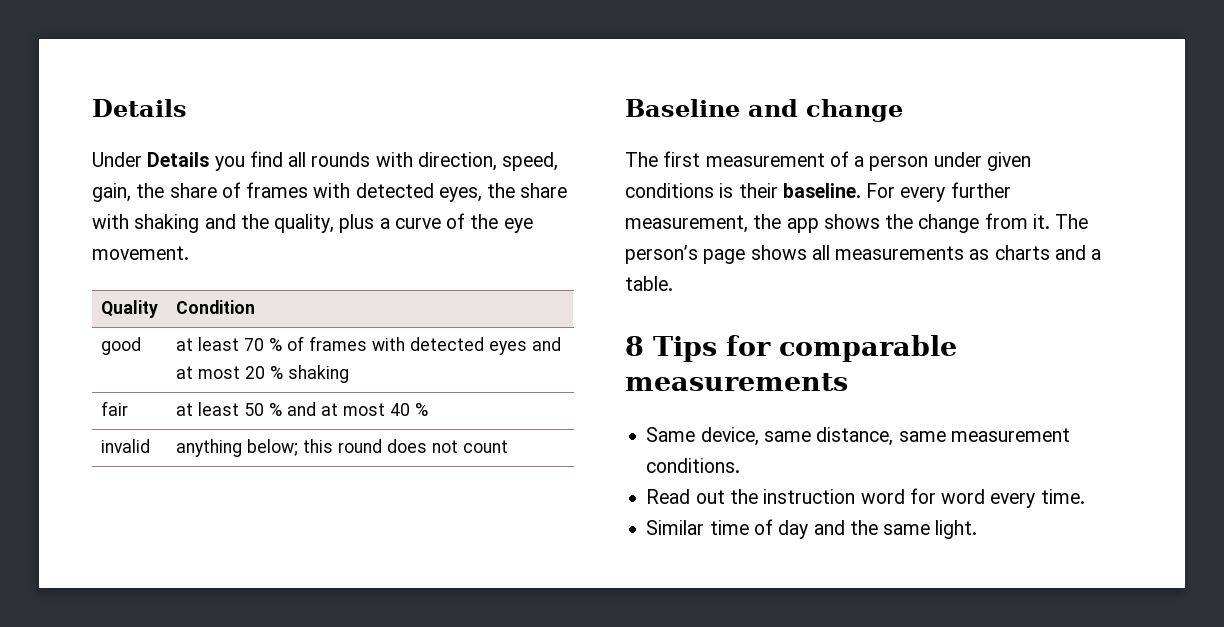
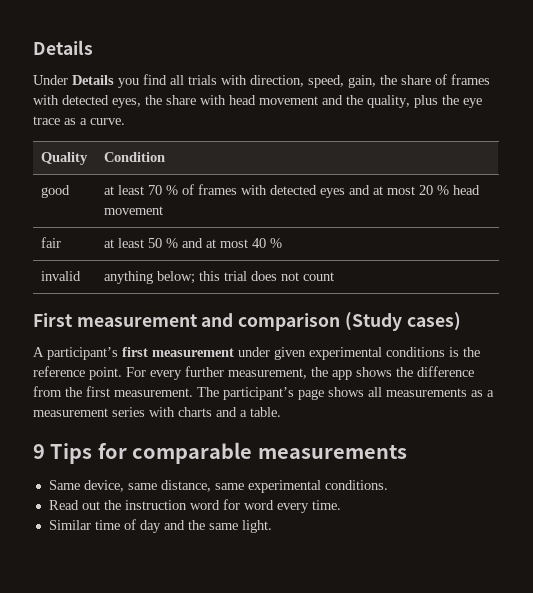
[311,152,371,167] rounds -> [188,75,217,85] trials
[134,214,200,233] shaking -> [229,95,318,105] head movement
[379,213,533,233] [92,246,189,260] a curve of the eye movement. -> [442,95,482,108] [33,116,125,125] the eye trace as a curve.
[287,365,349,383] shaking -> [453,185,481,195] [104,206,164,215] head movement
[337,439,382,453] round -> [224,271,248,281] trial
[625,99,903,122] [625,151,929,171] Baseline and change // The first measurement of a person -> [33,312,461,331] [33,347,234,360] First measurement and comparison (Study cases) // A participant’s first measurement
(1031, 161) none -> [309,347,382,360] experimental
[738,183,861,198] their baseline. -> [463,347,480,357] [33,366,122,380] the reference point.
[918,213,1089,233] [625,245,698,264] change from it. The person’s -> [417,366,474,377] [33,386,294,400] difference from the first measurement. The participant’s
(990, 254) none -> [487,390,494,397] [33,407,175,417] a measurement series with
[625,336,644,356] 8 -> [33,444,45,459] 9
[950,428,1070,442] measurement -> [247,480,321,493] experimental

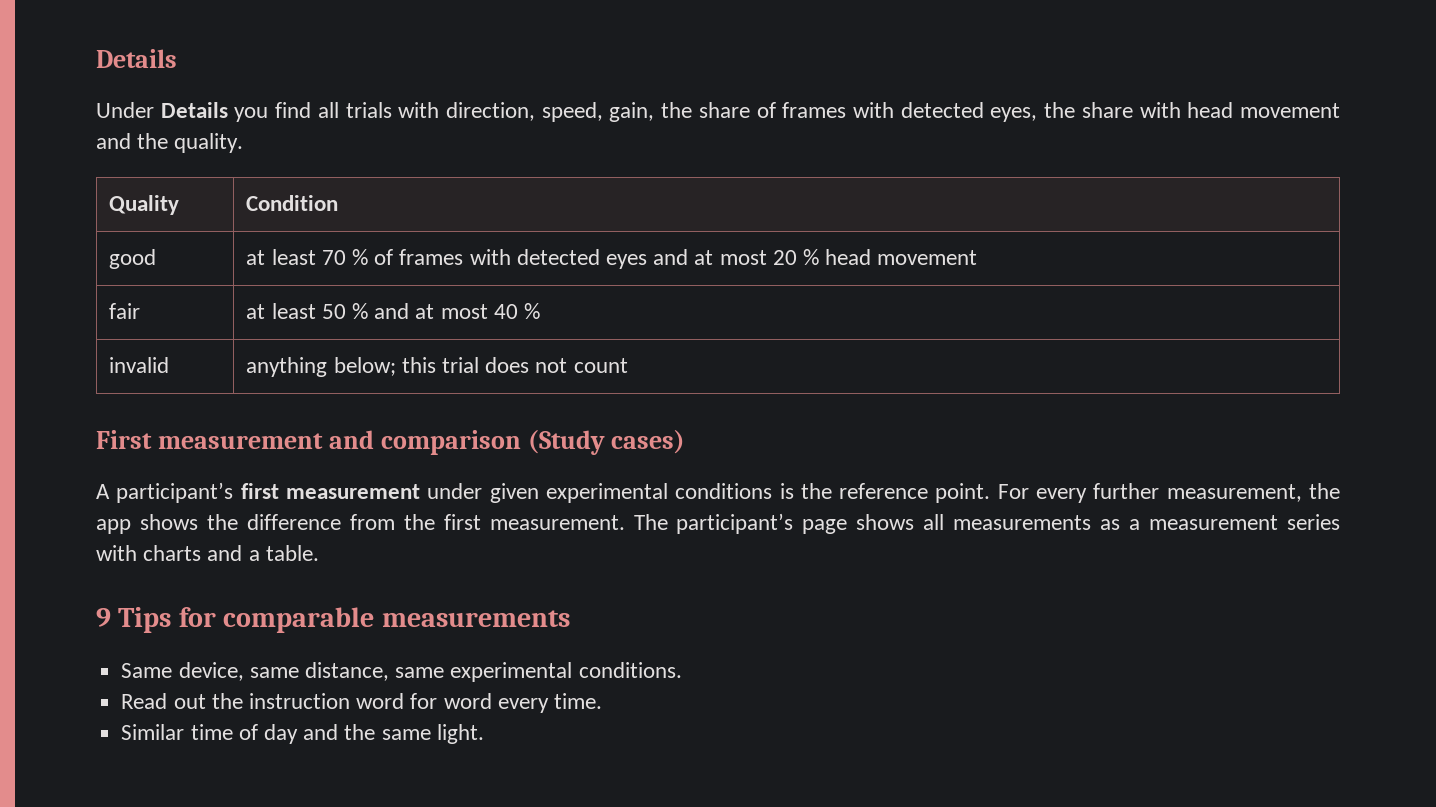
[367,95,482,108] [33,116,125,125] quality, plus the eye trace as a curve. -> [174,133,244,153] quality.

